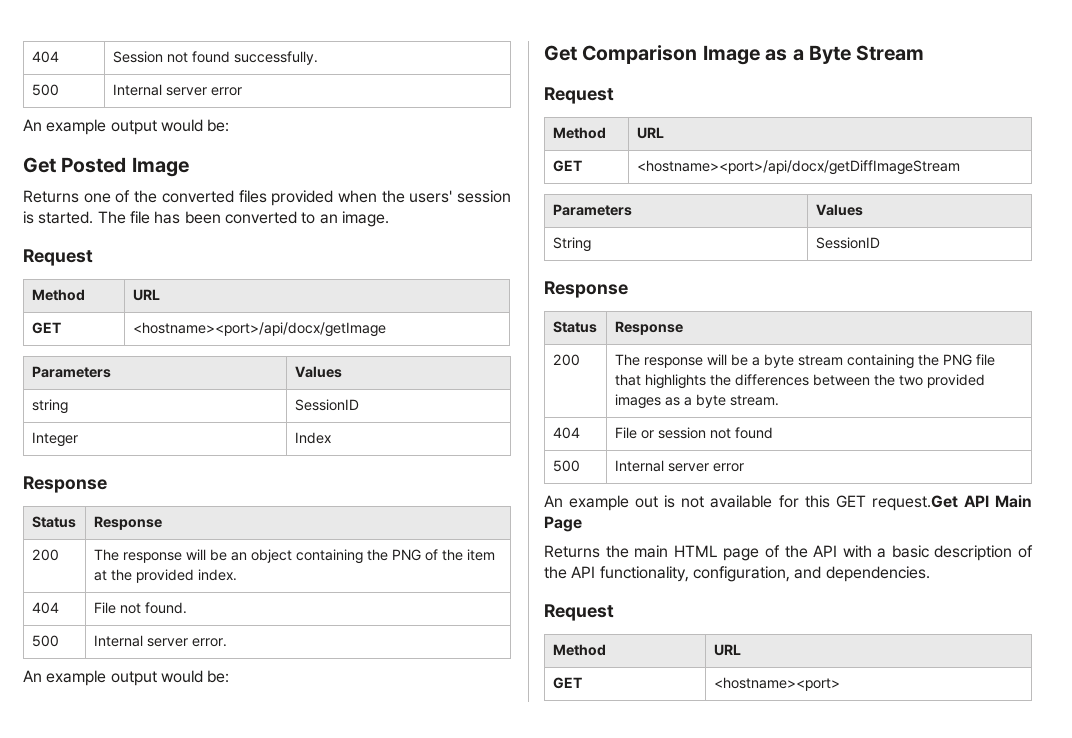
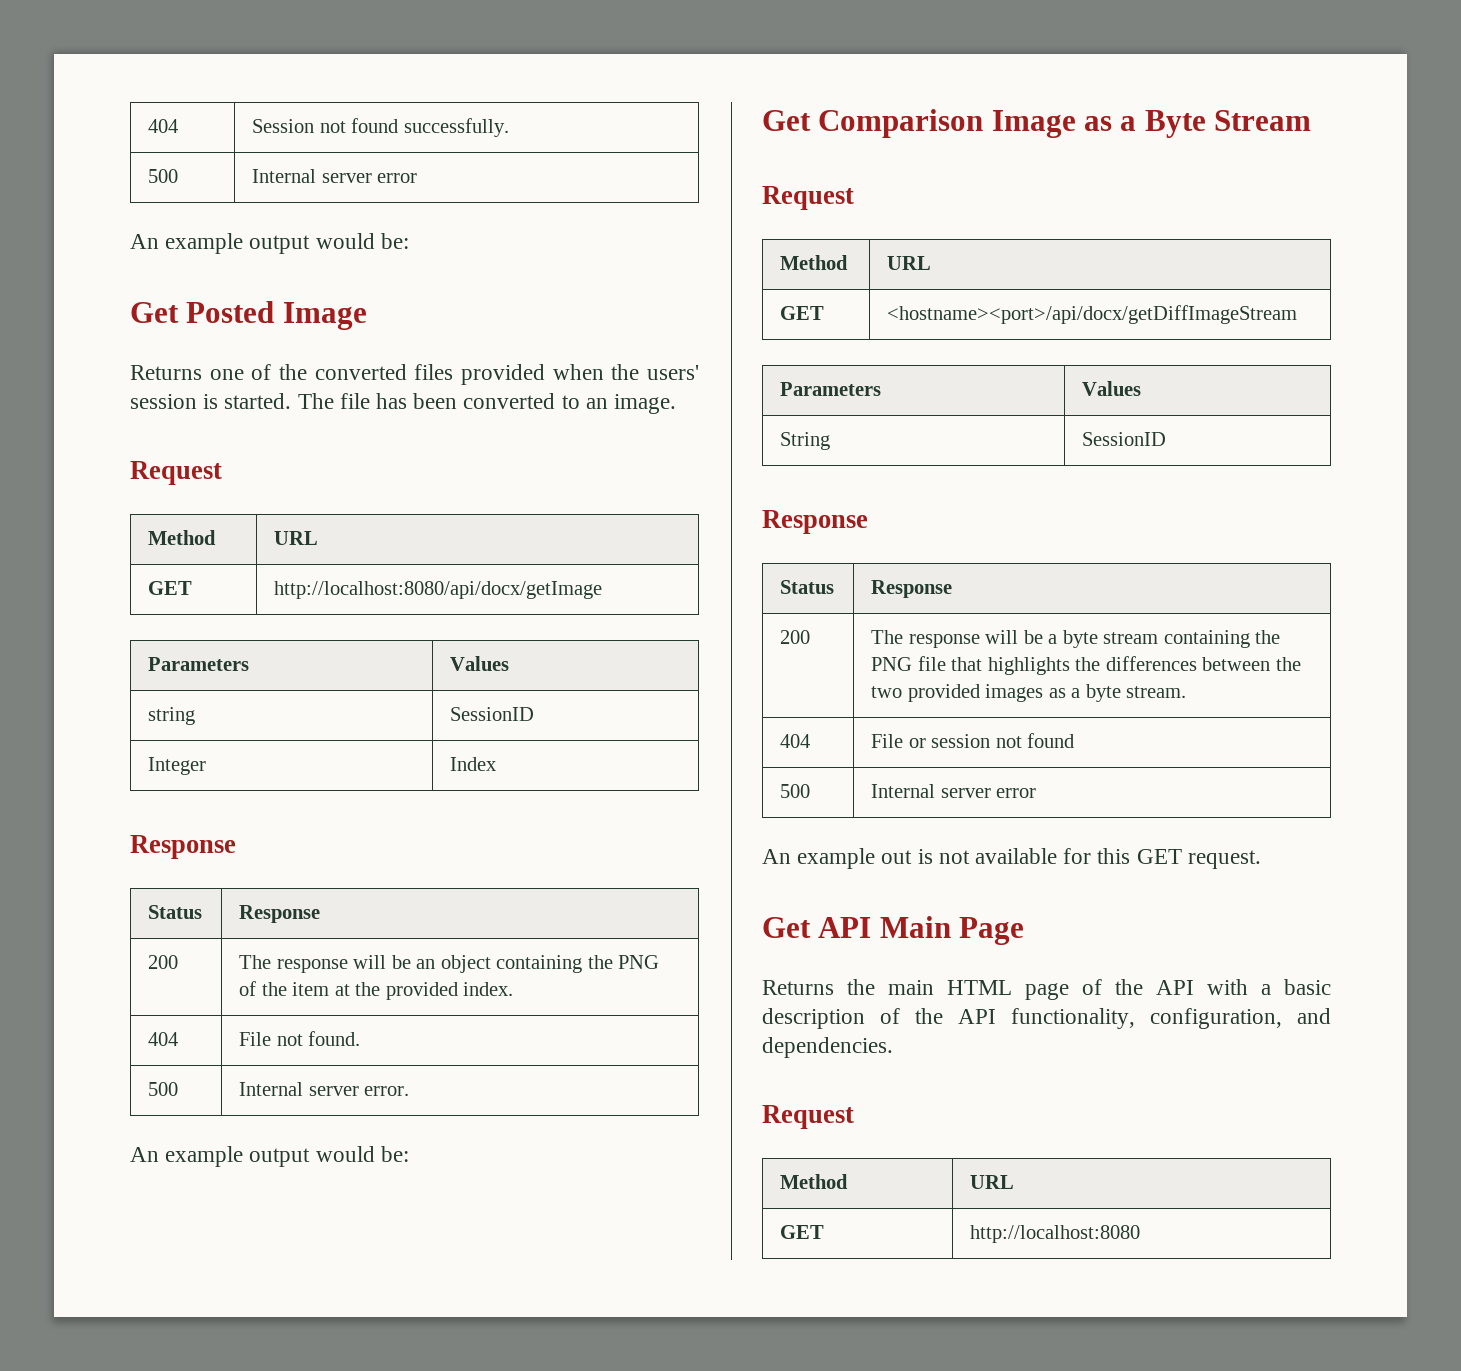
[132,322,386,337] <hostname><port>/api/docx/getImage -> [274,581,603,599] http://localhost:8080/api/docx/getImage
[871,495,958,511] request.Get -> [1187,850,1261,869] [762,917,811,938] request. // Get
[713,677,840,691] <hostname><port> -> [970,1225,1141,1243] http://localhost:8080

